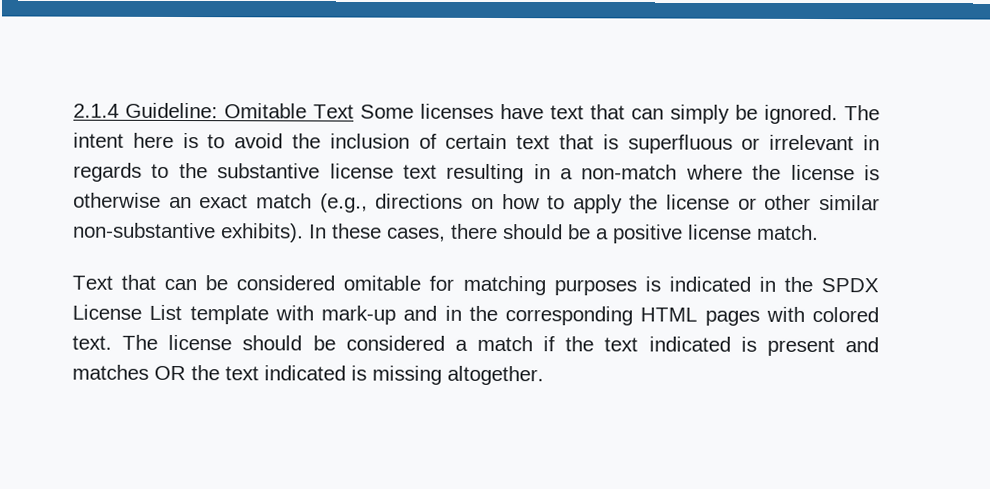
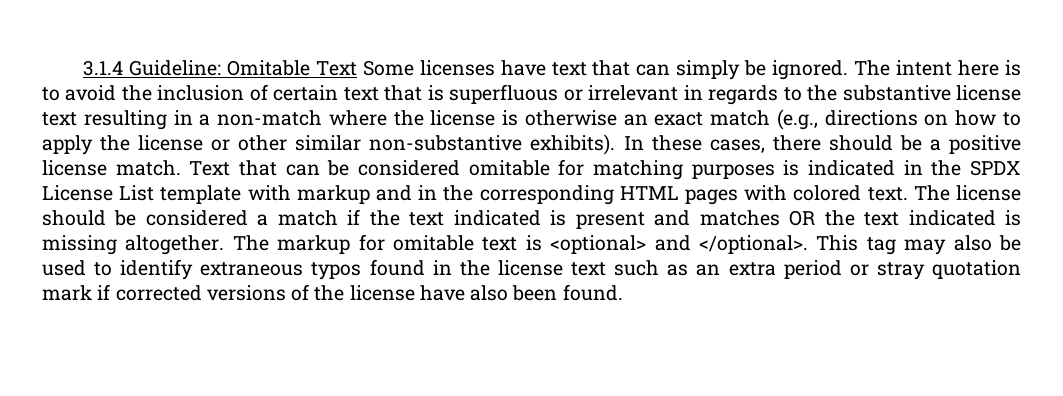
[73,103,119,118] 2.1.4 -> [82,60,123,76] 3.1.4
(819, 232) // -> (181, 168) none
[321,305,396,325] mark-up -> [296,185,370,204] markup
(544, 375) none -> [232,234,1021,255] [42,259,1022,280] [42,284,623,301] The markup for omitable text is <optional> and </optional>. This tag may also be used to identify extraneous typos found in the license text such as an extra period or stray quotation mark if corrected versions of the license have also been found.

